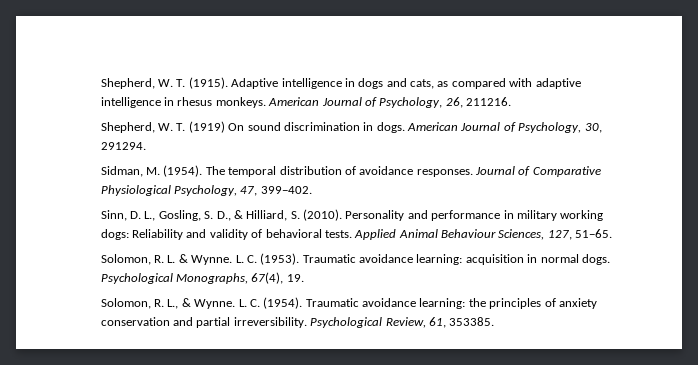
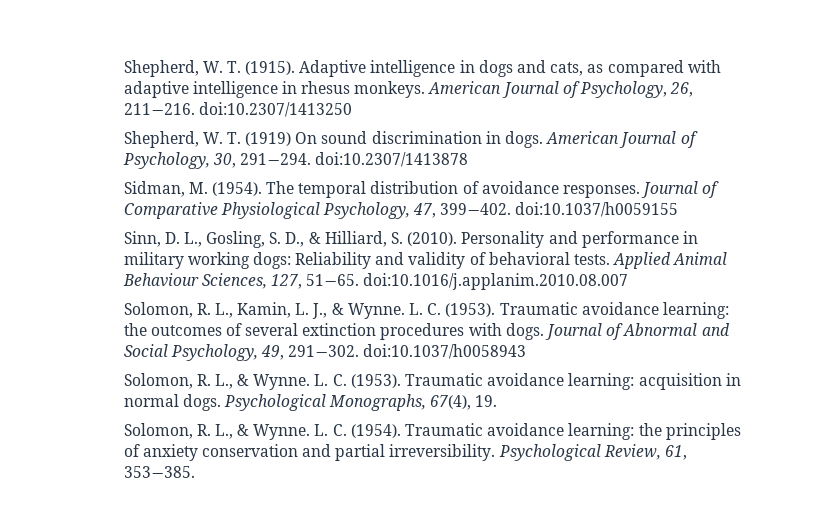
[466,97,512,106] 211216. -> [123,102,352,117] 211−216. doi:10.2307/1413250
[100,142,146,150] 291294. -> [239,152,469,167] 291−294. doi:10.2307/1413878
(312, 190) none -> [515,202,679,217] doi:10.1037/h0059155
[100,254,176,265] // Solomon, R. L. -> [363,273,629,290] [123,302,729,319] [123,323,730,340] [123,344,527,361] [123,373,233,389] doi:10.1016/j.applanim.2010.08.007 // Solomon, R. L., Kamin, L. J., & Wynne. L. C. (1953). Traumatic avoidance learning: the outcomes of several extinction procedures with dogs. Journal of Abnormal and Social Psychology, 49, 291−302. doi:10.1037/h0058943 // Solomon, R. L.,
[449,317,495,326] 353385. -> [123,466,195,478] 353−385.

